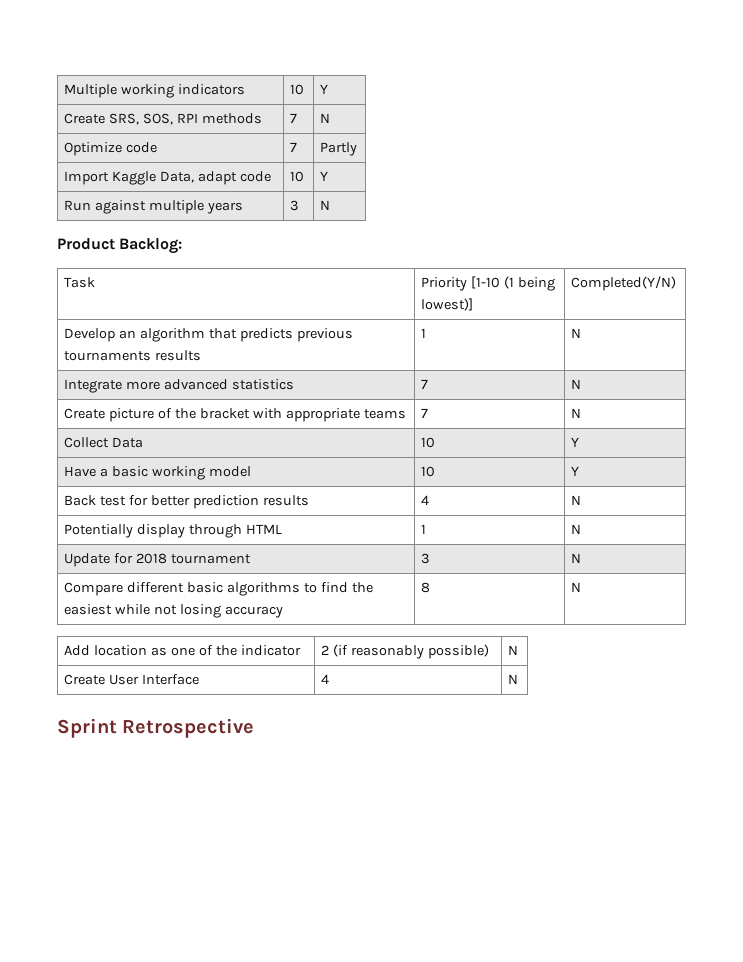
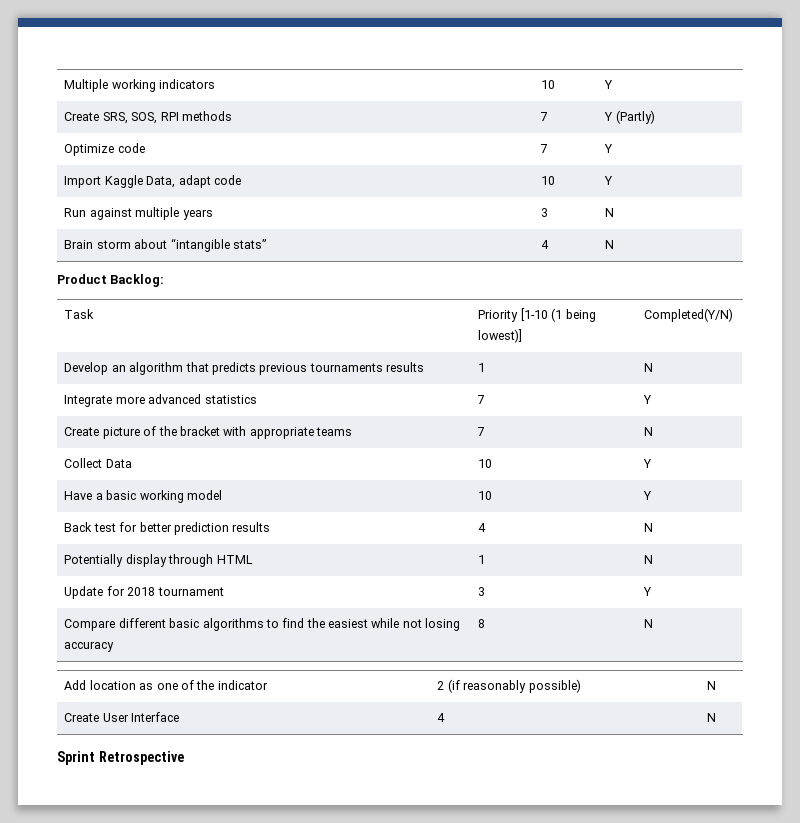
[320,113,331,123] N -> [604,110,655,124] Y (Partly)
[320,142,358,156] Partly -> [604,144,614,153] Y
(331, 205) none -> [64,238,266,252] [541,240,550,249] [605,240,615,249] // Brain storm about “intangible stats” | 4 | N
[571,379,582,389] N -> [643,395,653,404] Y
[571,553,582,563] N -> [643,587,653,596] Y

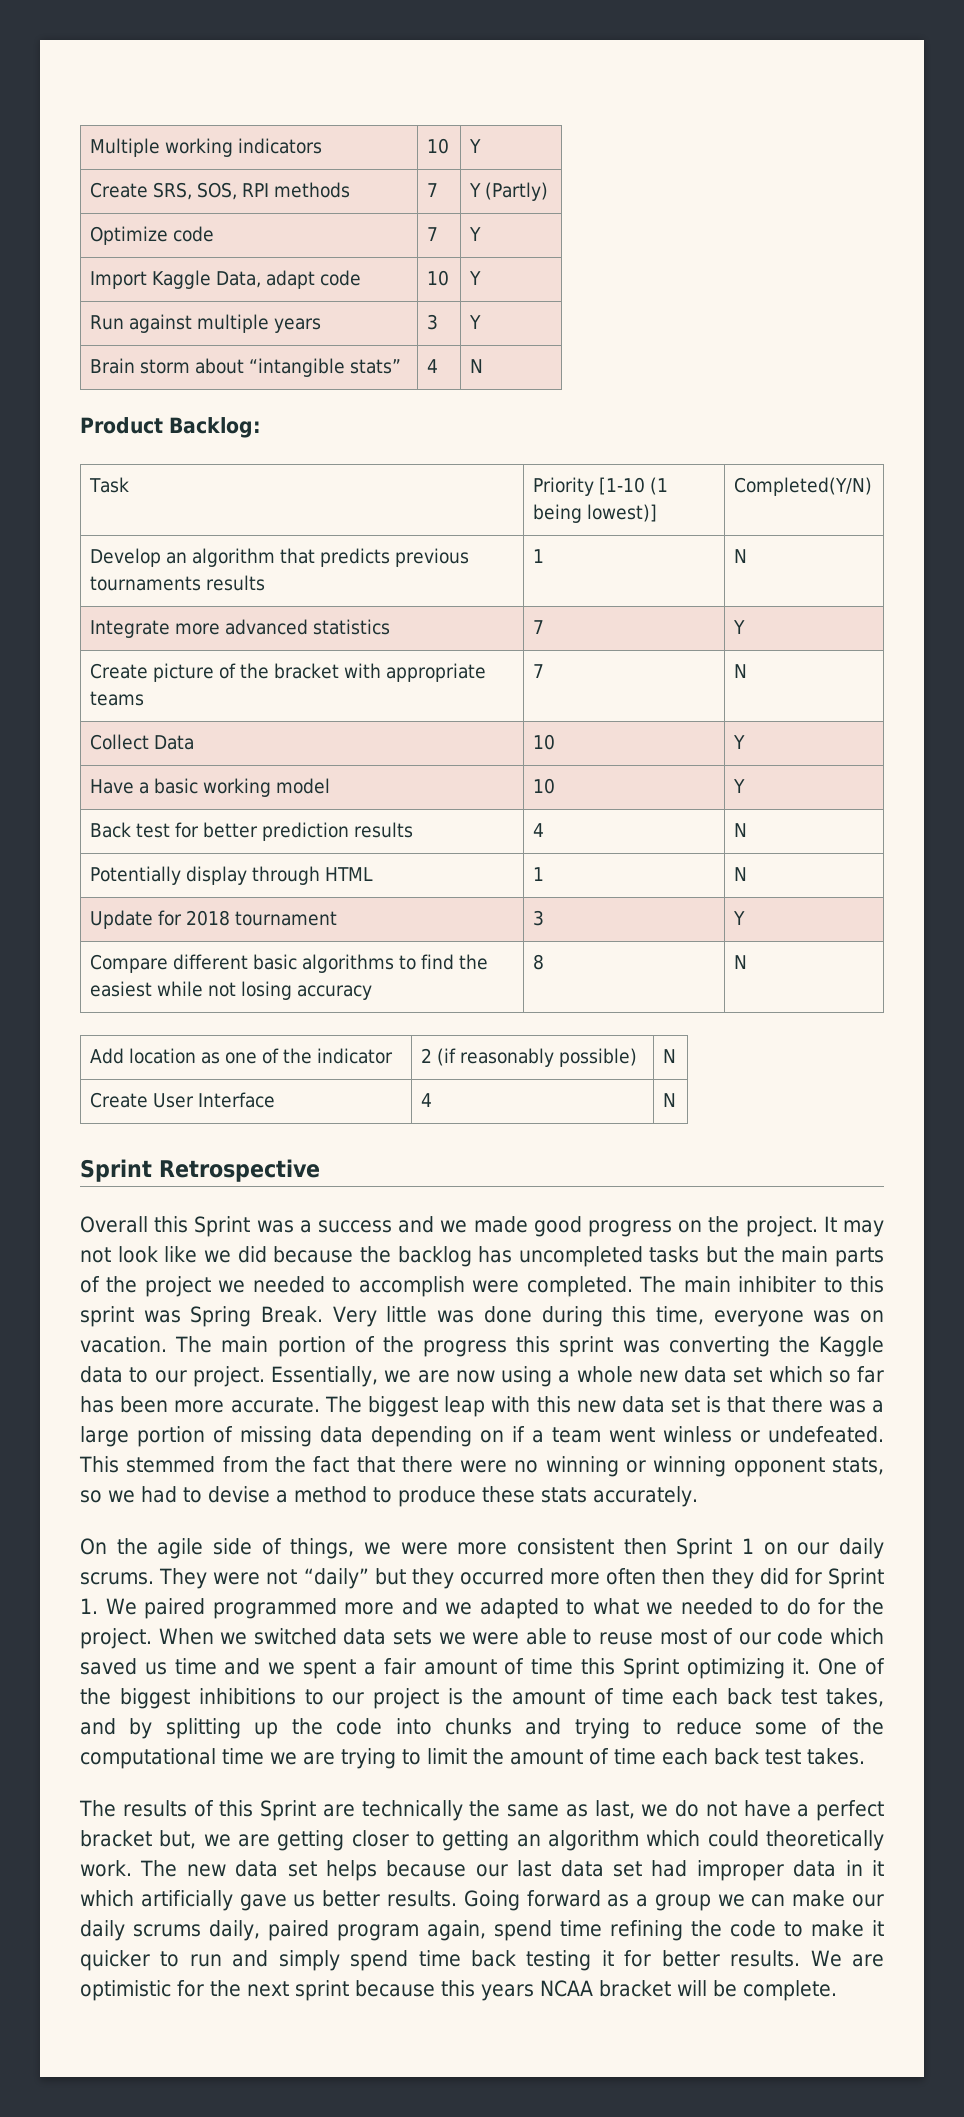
[605,208,615,217] N -> [468,315,481,329] Y
(184, 758) none -> [80,1216,885,1237] [80,1246,884,1267] [80,1276,884,1297] [80,1306,885,1327] [80,1336,884,1357] [80,1366,884,1387] [80,1396,884,1417] [80,1426,884,1447] [79,1456,884,1477] [80,1486,698,1507] [80,1538,884,1559] [80,1568,884,1589] [80,1598,884,1619] [80,1628,885,1649] [80,1658,885,1679] [80,1688,885,1709] [80,1718,885,1739] [80,1748,865,1769] [79,1800,884,1821] [80,1830,884,1851] [80,1860,884,1881] [80,1890,885,1911] [80,1920,884,1941] [80,1950,884,1971] [80,1980,837,2001] // Overall this Sprint was a success and we made good progress on the project. It may not look like we did because the backlog has uncompleted tasks but the main parts of the project we needed to accomplish were completed. The main inhibiter to this sprint was Spring Break. Very little was done during this time, everyone was on vacation. The main portion of the progress this sprint was converting the Kaggle data to our project. Essentially, we are now using a whole new data set which so far has been more accurate. The biggest leap with this new data set is that there was a large portion of missing data depending on if a team went winless or undefeated. This stemmed from the fact that there were no winning or winning opponent stats, so we had to devise a method to produce these stats accurately. // On the agile side of things, we were more consistent then Sprint 1 on our daily scrums. They were not “daily” but they occurred more often then they did for Sprint 1. We paired programmed more and we adapted to what we needed to do for the project. When we switched data sets we were able to reuse most of our code which saved us time and we spent a fair amount of time this Sprint optimizing it. One of the biggest inhibitions to our project is the amount of time each back test takes, and by splitting up the code into chunks and trying to reduce some of the computational time we are trying to limit the amount of time each back test takes. // The results of this Sprint are technically the same as last, we do not have a perfect bracket but, we are getting closer to getting an algorithm which could theoretically work. The new data set helps because our last data set had improper data in it which artificially gave us better results. Going forward as a group we can make our daily scrums daily, paired program again, spend time refining the code to make it quicker to run and simply spend time back testing it for better results. We are optimistic for the next sprint because this years NCAA bracket will be complete.

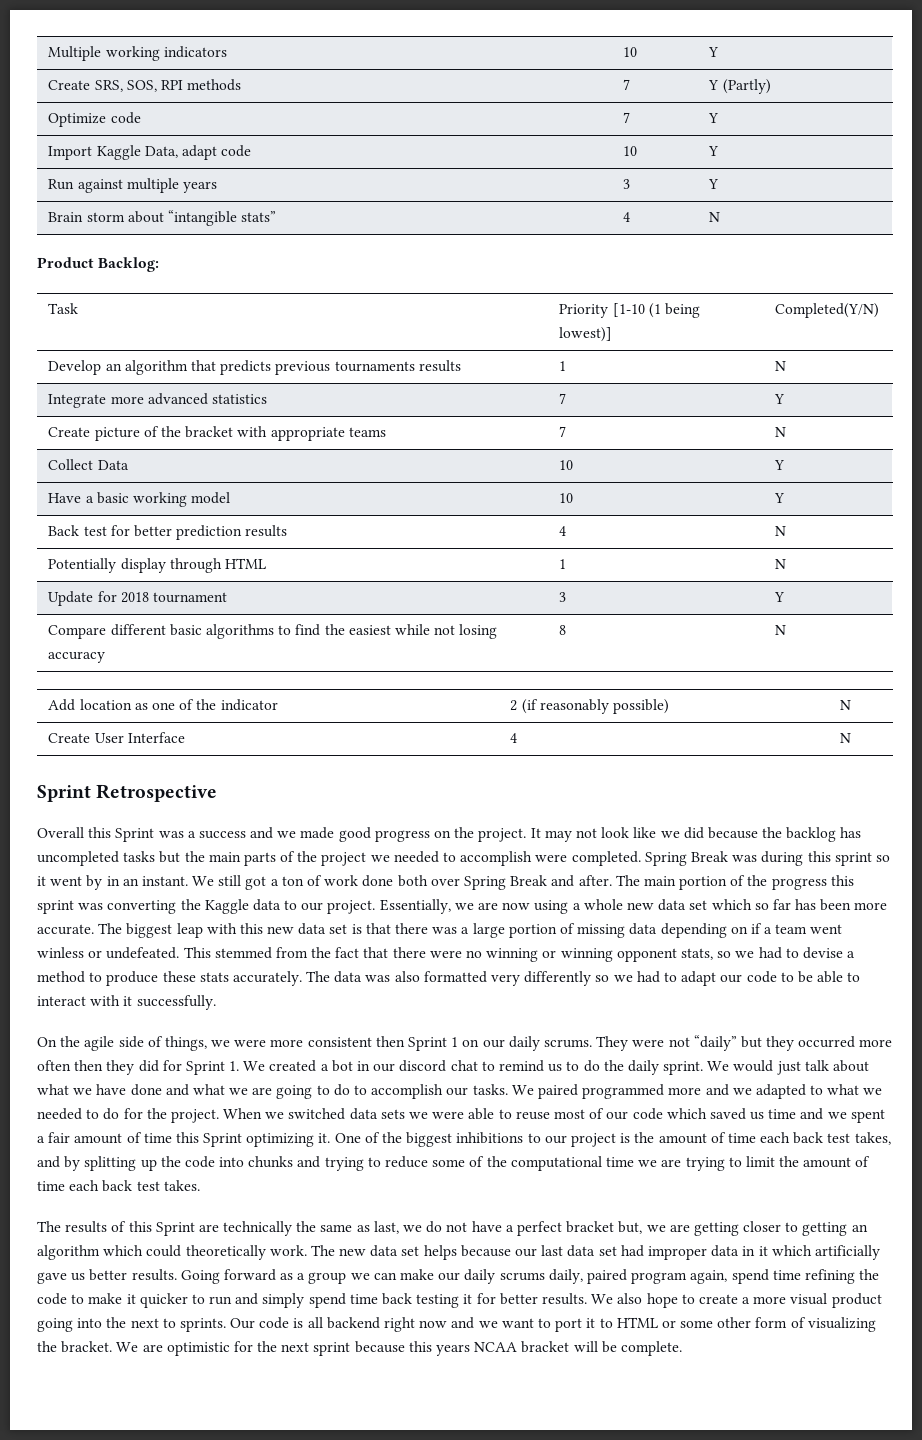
[639,1276,884,1293] [80,1306,885,1327] [80,1336,167,1353] The main inhibiter to this sprint was Spring Break. Very little was done during this time, everyone was on vacation. -> [644,851,890,866] [37,875,612,890] Spring Break was during this sprint so it went by in an instant. We still got a ton of work done both over Spring Break and after.
(698, 1496) none -> [306,971,861,986] [37,995,216,1010] The data was also formatted very differently so we had to adapt our code to be able to interact with it successfully.
(137, 1606) none -> [269,1060,869,1075] [37,1084,534,1099] created a bot in our discord chat to remind us to do the daily sprint. We would just talk about what we have done and what we are going to do to accomplish our tasks. We
(842, 1958) none -> [617,1293,882,1308] [37,1317,876,1332] [37,1341,139,1353] also hope to create a more visual product going into the next to sprints. Our code is all backend right now and we want to port it to HTML or some other form of visualizing the bracket. We

